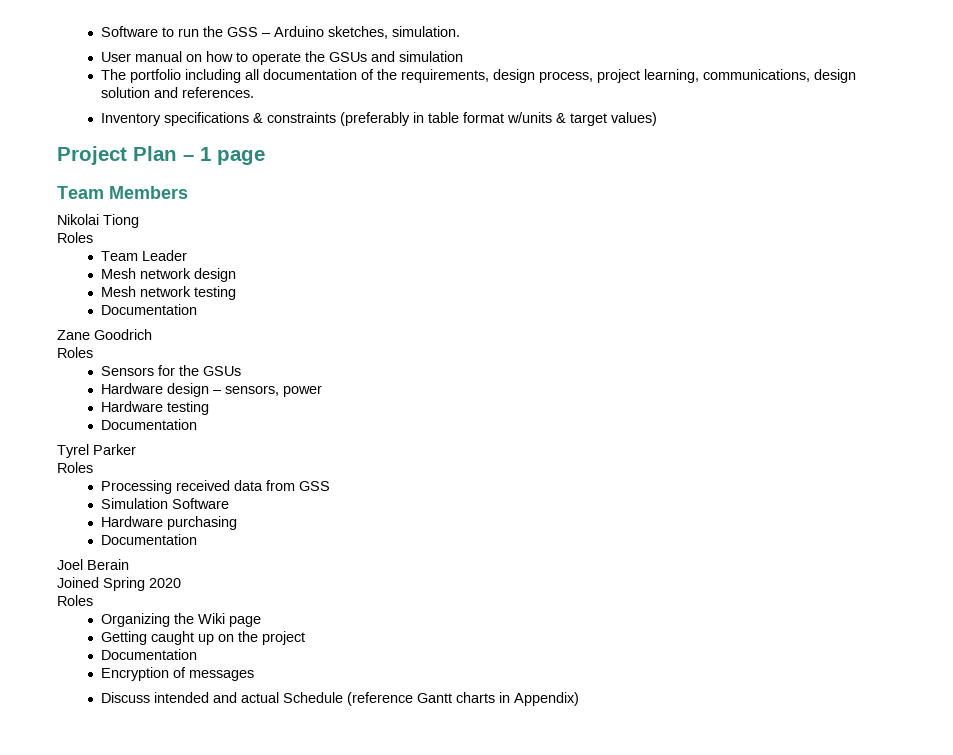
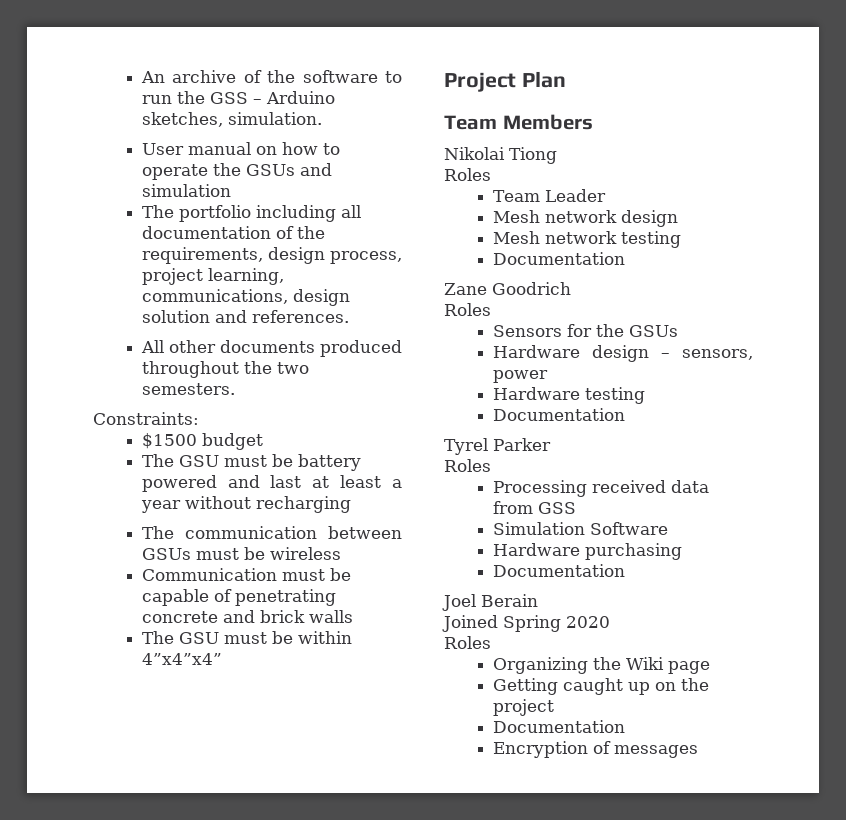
[100,26,158,37] Software -> [140,70,378,83] An archive of the software
[100,112,657,126] Inventory specifications & constraints (preferably in table format w/units & target values) -> [140,340,402,357] [141,361,309,378] [141,383,235,395] [93,412,199,425] [141,433,263,450] [141,454,361,471] [141,475,402,492] [140,496,351,513] [141,526,402,539] [141,547,341,560] [141,568,351,581] [141,589,336,606] [141,610,353,623] [141,631,352,644] [141,653,222,665] All other documents produced throughout the two semesters. // Constraints: // $1500 budget // The GSU must be battery powered and last at least a year without recharging // The communication between GSUs must be wireless // Communication must be capable of penetrating concrete and brick walls // The GSU must be within 4”x4”x4”
[183,147,265,165] – 1 page -> (566, 79) none
[100,692,579,706] // Discuss intended and actual Schedule (reference Gantt charts in Appendix) -> (698, 751) none

